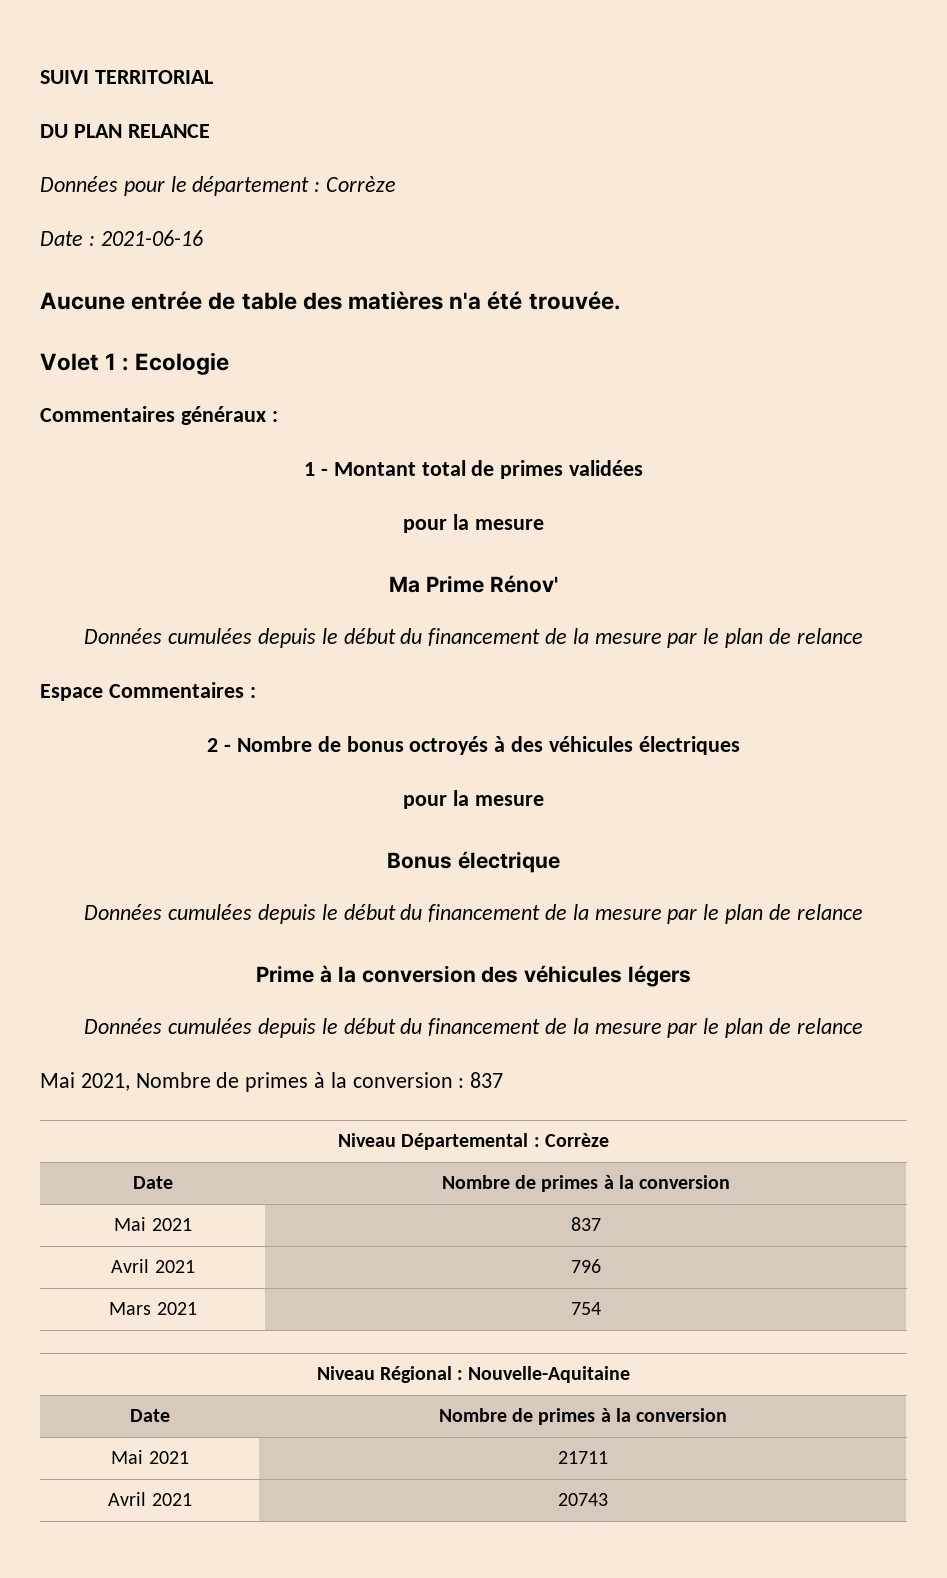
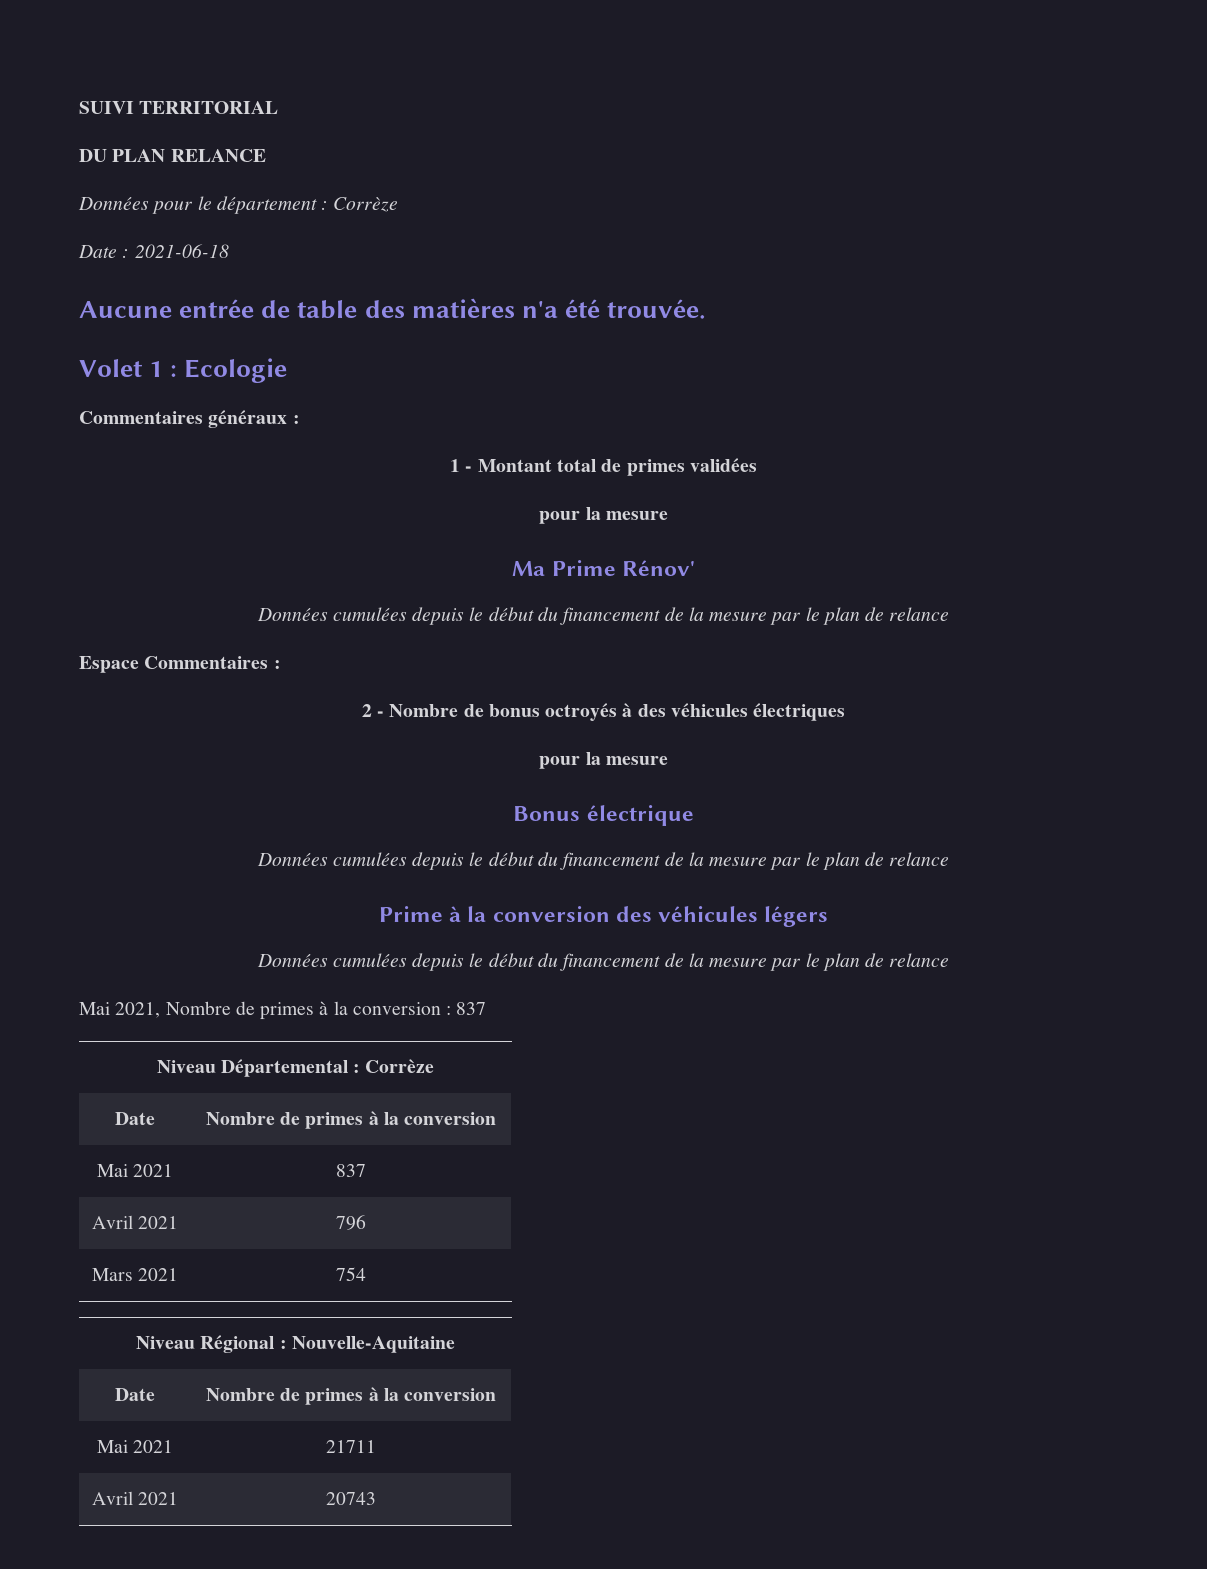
[100,230,203,246] 2021-06-16 -> [134,244,229,258] 2021-06-18

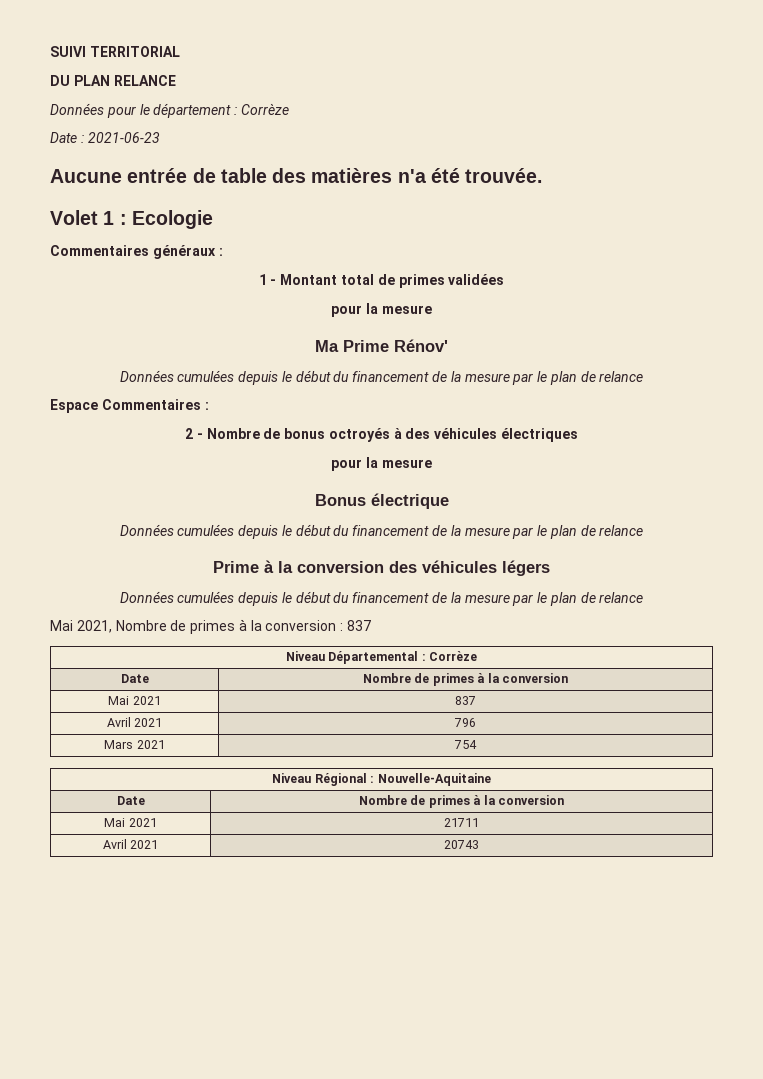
[134,244,229,258] 2021-06-18 -> [87,132,160,143] 2021-06-23

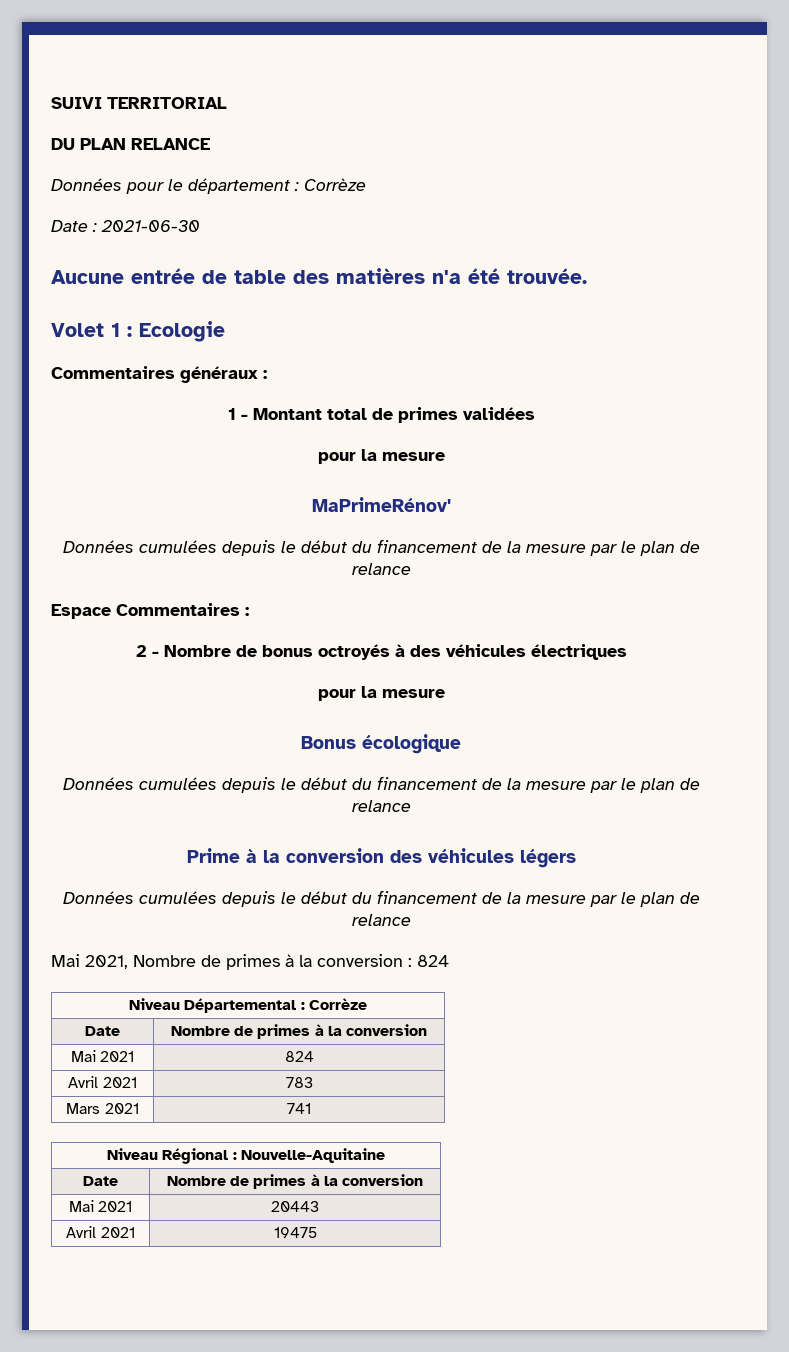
[87,132,160,143] 2021-06-23 -> [101,220,200,232] 2021-06-30
[315,339,448,352] Ma Prime Rénov' -> [311,497,451,512] MaPrimeRénov'
[370,493,449,509] électrique -> [362,734,461,754] écologique
[347,620,372,631] 837 -> [417,955,449,967] 824
[455,696,476,705] [106,717,163,727] [454,718,476,727] 837 // Avril 2021 | 796 -> [284,1051,314,1062] [68,1076,137,1088] [285,1077,313,1088] 824 // Avril 2021 | 783
[454,740,477,749] 754 -> [287,1103,311,1114] 741
[444,818,479,827] [102,839,159,849] [444,840,479,849] 21711 // Avril 2021 | 20743 -> [271,1201,319,1212] [66,1226,135,1238] [273,1227,317,1238] 20443 // Avril 2021 | 19475

